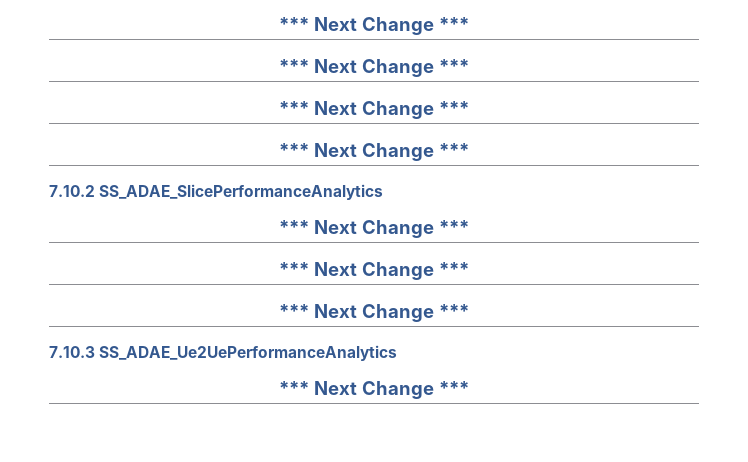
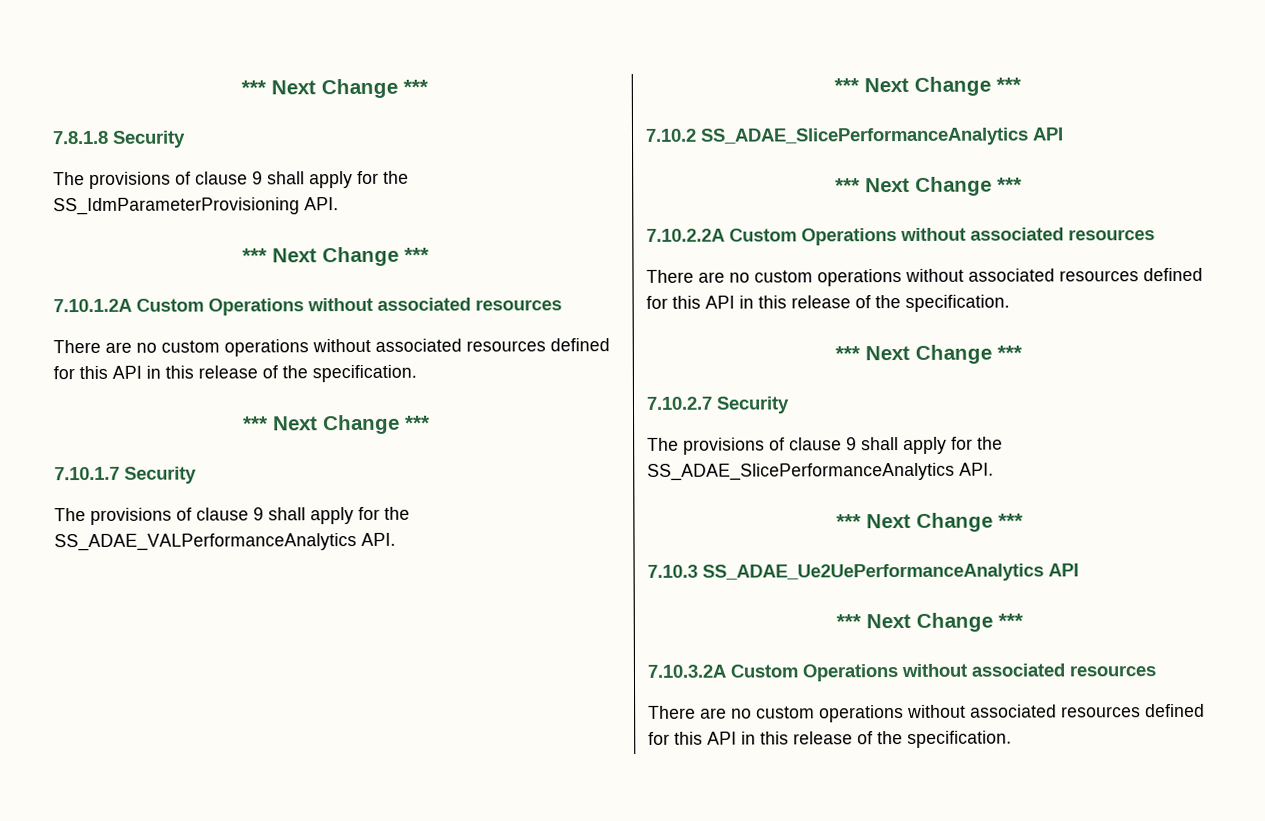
[279,17,469,35] [279,59,469,77] [279,101,469,119] *** Next Change *** // *** Next Change *** // *** Next Change *** -> [241,78,428,99] [52,130,186,148] [53,170,409,189] [53,197,339,216] [242,246,429,267] [53,297,562,316] [53,338,610,357] [53,364,417,383] [243,414,430,435] [54,466,197,484] [54,506,410,525] [54,532,396,552] *** Next Change *** // 7.8.1.8 Security // The provisions of clause 9 shall apply for the SS_IdmParameterProvisioning API. // *** Next Change *** // 7.10.1.2A Custom Operations without associated resources // There are no custom operations without associated resources defined for this API in this release of the specification. // *** Next Change *** // 7.10.1.7 Security // The provisions of clause 9 shall apply for the SS_ADAE_VALPerformanceAnalytics API.
[279,220,469,238] [279,262,469,280] // *** Next Change *** // *** Next Change *** -> [1032,127,1064,141] [835,176,1022,196] [646,227,1155,246] [646,267,1203,287] [646,294,1010,312] [835,344,1022,364] [646,396,790,414] [647,436,1003,455] [647,462,994,481] API // *** Next Change *** // 7.10.2.2A Custom Operations without associated resources // There are no custom operations without associated resources defined for this API in this release of the specification. // *** Next Change *** // 7.10.2.7 Security // The provisions of clause 9 shall apply for the SS_ADAE_SlicePerformanceAnalytics API.
[279,381,469,399] // *** Next Change *** -> [1048,563,1079,577] [836,612,1023,632] [647,663,1156,682] [648,703,1205,723] [648,730,1012,748] API // *** Next Change *** // 7.10.3.2A Custom Operations without associated resources // There are no custom operations without associated resources defined for this API in this release of the specification.

